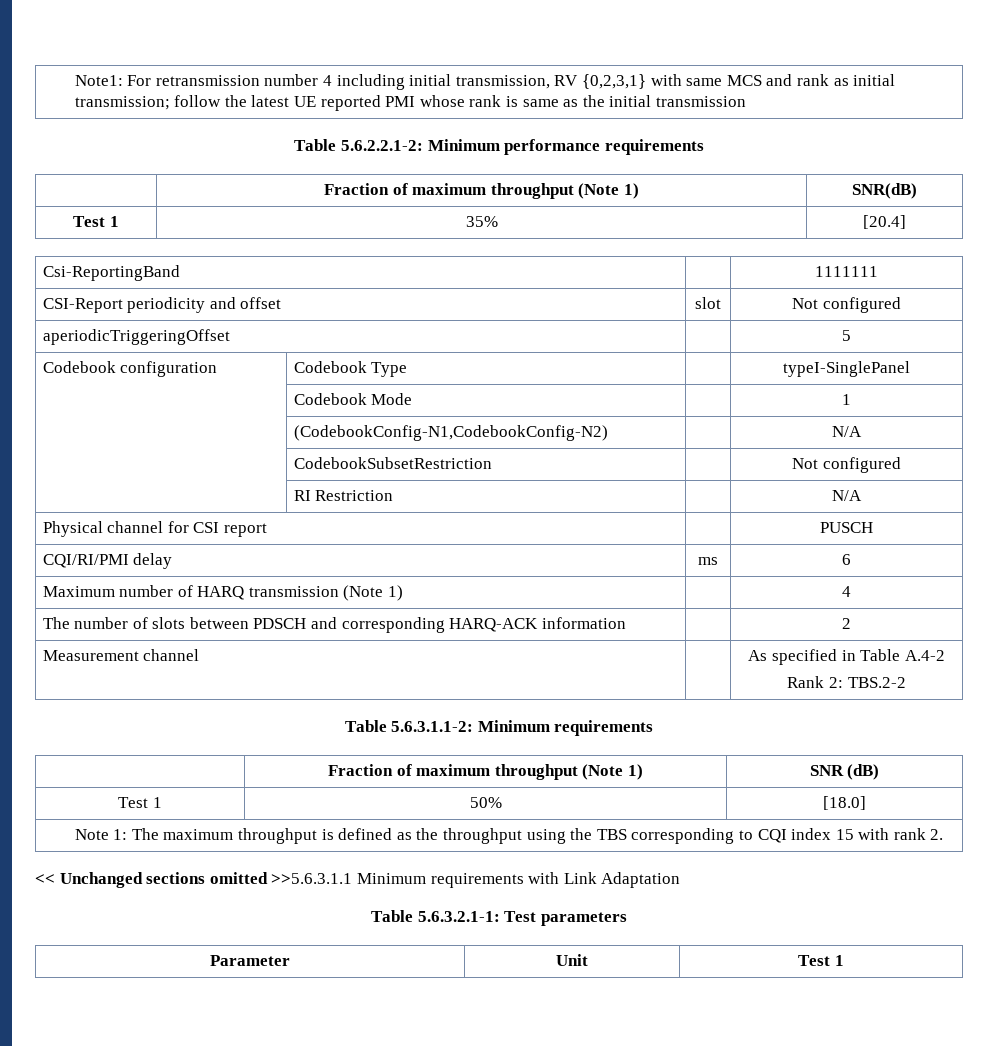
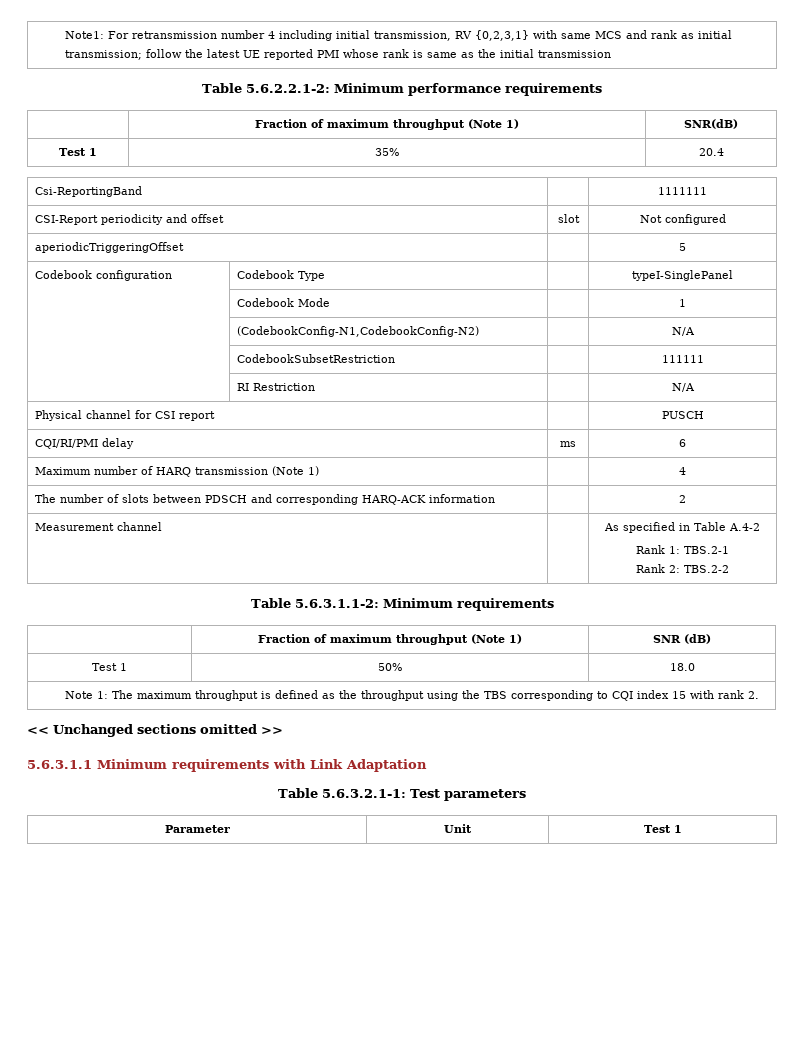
[863,215,906,229] [20.4] -> [698,148,724,156] 20.4
[792,457,901,473] Not configured -> [661,355,704,363] 111111
(945, 655) none -> [636,545,729,554] // Rank 1: TBS.2-1
[823,796,866,810] [18.0] -> [669,663,695,671] 18.0
[271,873,353,884] >>5.6.3.1.1 -> [261,727,283,734] [27,760,92,769] >> // 5.6.3.1.1

